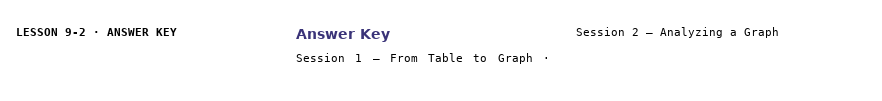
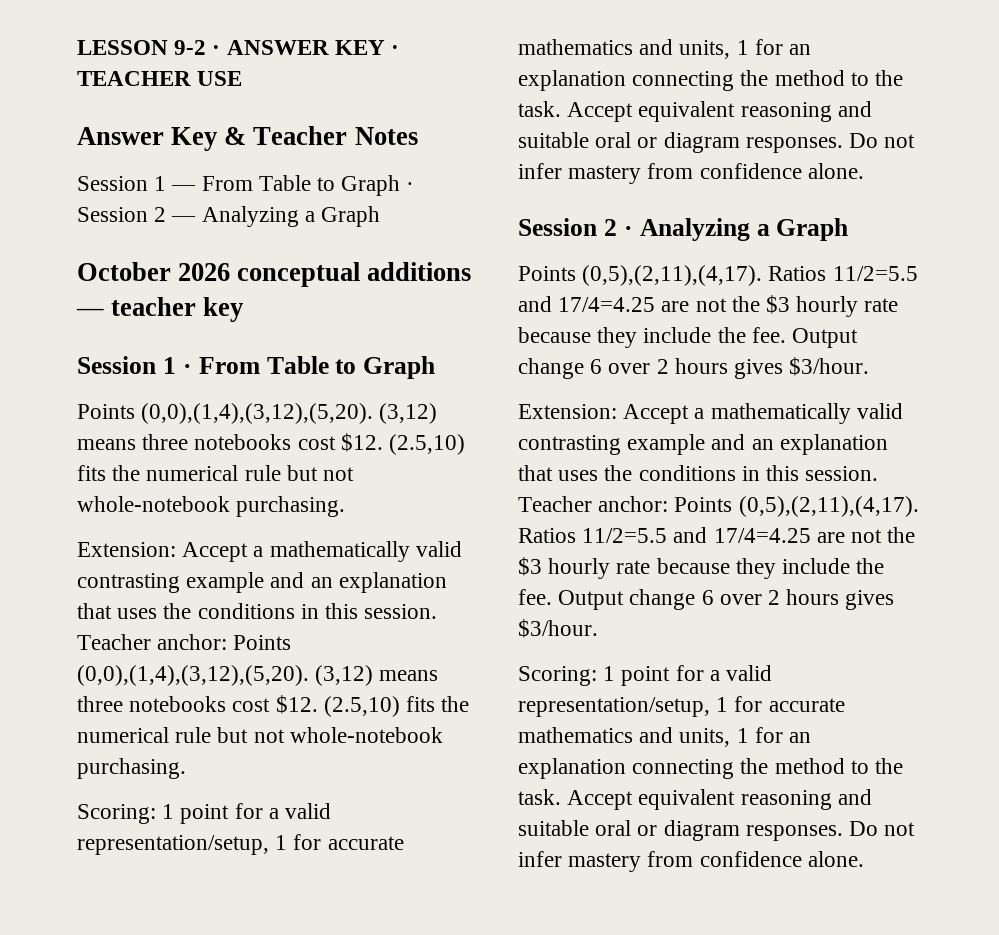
(177, 32) none -> [391,45,400,55] [77,71,243,86] · TEACHER USE
(390, 35) none -> [224,126,418,145] & Teacher Notes
(779, 32) none -> [77,262,472,287] [76,297,244,322] [77,356,436,379] [77,403,438,424] [77,433,466,455] [77,465,355,481] [77,496,346,517] [77,541,462,562] [77,572,447,593] [77,603,438,619] [77,634,292,650] [77,665,439,686] [77,695,470,717] [77,727,443,743] [77,758,186,779] [77,803,332,824] [77,834,404,855] [518,39,812,59] [518,70,904,91] [518,101,872,122] [518,132,916,153] [518,163,864,184] [518,218,849,241] [518,265,918,286] [518,295,899,317] [518,327,859,348] [518,357,870,379] [518,403,903,424] [518,434,888,455] [518,465,879,481] [518,496,919,517] [518,527,916,543] [518,557,885,579] [518,589,895,610] [518,619,598,638] [518,665,773,686] [518,696,845,717] [518,727,812,747] [518,758,904,779] [518,789,872,810] [518,820,916,841] [518,851,864,872] // October 2026 conceptual additions — teacher key // Session 1 · From Table to Graph // Points (0,0),(1,4),(3,12),(5,20). (3,12) means three notebooks cost $12. (2.5,10) fits the numerical rule but not whole-notebook purchasing. // Extension: Accept a mathematically valid contrasting example and an explanation that uses the conditions in this session. Teacher anchor: Points (0,0),(1,4),(3,12),(5,20). (3,12) means three notebooks cost $12. (2.5,10) fits the numerical rule but not whole-notebook purchasing. // Scoring: 1 point for a valid representation/setup, 1 for accurate mathematics and units, 1 for an explanation connecting the method to the task. Accept equivalent reasoning and suitable oral or diagram responses. Do not infer mastery from confidence alone. // Session 2 · Analyzing a Graph // Points (0,5),(2,11),(4,17). Ratios 11/2=5.5 and 17/4=4.25 are not the $3 hourly rate because they include the fee. Output change 6 over 2 hours gives $3/hour. // Extension: Accept a mathematically valid contrasting example and an explanation that uses the conditions in this session. Teacher anchor: Points (0,5),(2,11),(4,17). Ratios 11/2=5.5 and 17/4=4.25 are not the $3 hourly rate because they include the fee. Output change 6 over 2 hours gives $3/hour. // Scoring: 1 point for a valid representation/setup, 1 for accurate mathematics and units, 1 for an explanation connecting the method to the task. Accept equivalent reasoning and suitable oral or diagram responses. Do not infer mastery from confidence alone.

